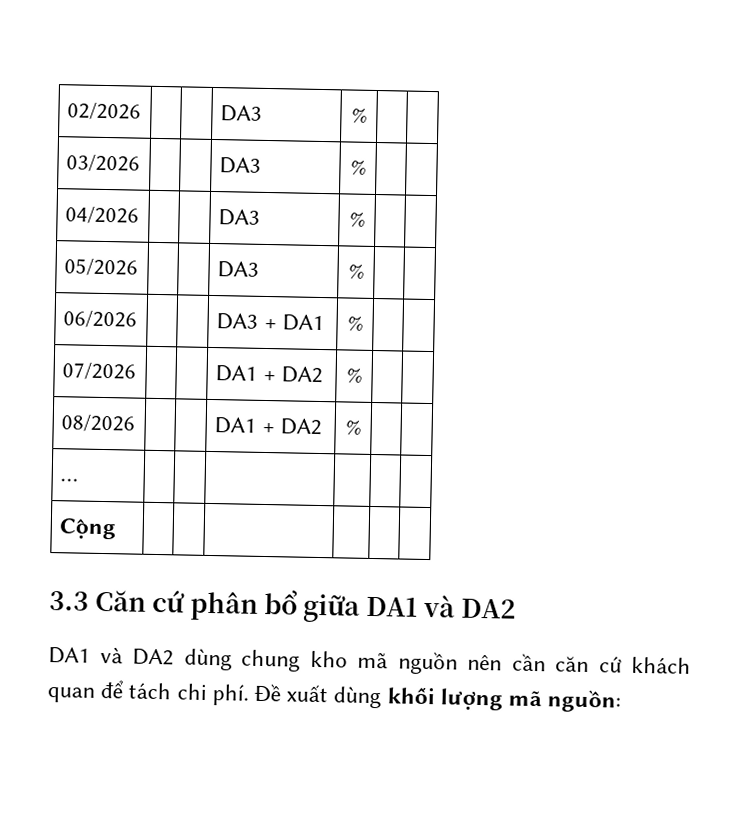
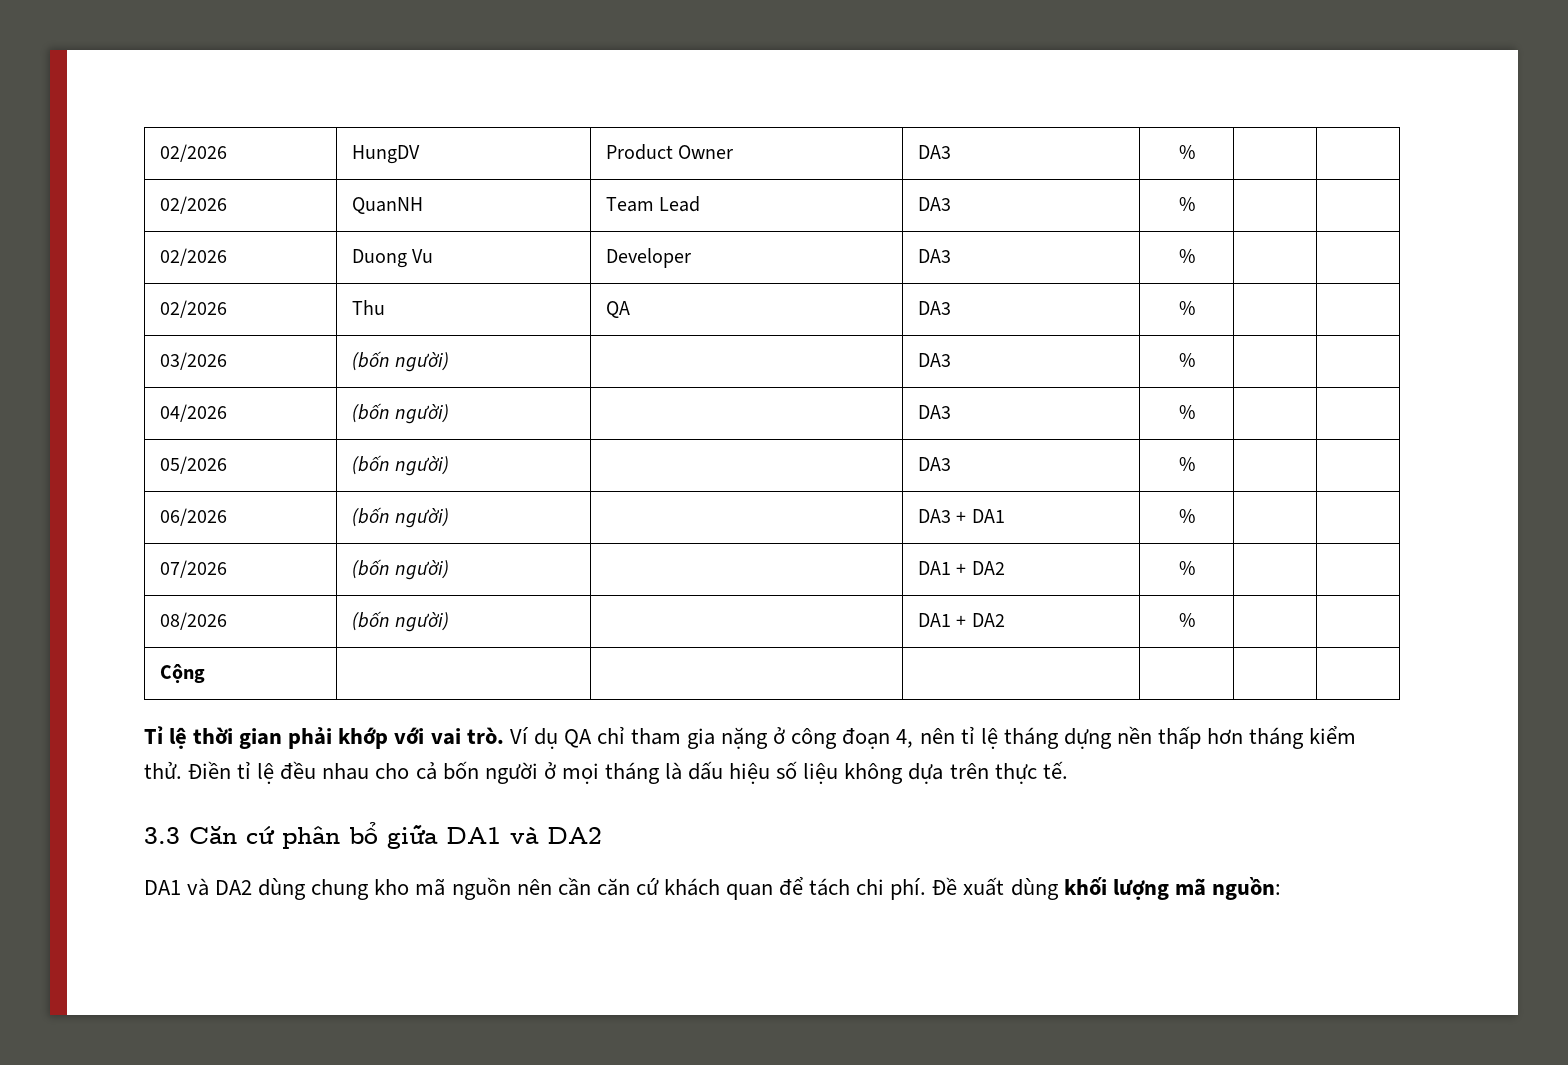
[67,102,142,121] 02/2026 | | -> [159,144,227,162] [351,145,420,164] [605,144,734,160] [917,145,951,159] [1178,145,1195,159] [159,196,227,214] [351,197,423,214] [605,196,701,212] [917,197,951,211] [1178,197,1195,211] [159,248,227,266] [351,249,434,268] [605,248,691,268] [917,249,951,263] [1178,249,1195,263] [159,300,227,318] [351,300,385,315] [605,301,630,318] 02/2026 | HungDV | Product Owner | DA3 | % | | // 02/2026 | QuanNH | Team Lead | DA3 | % | | // 02/2026 | Duong Vu | Developer | DA3 | % | | // 02/2026 | Thu | QA
(141, 163) none -> [351,351,450,372] (bốn người)
(140, 215) none -> [351,403,450,424] (bốn người)
(139, 267) none -> [351,455,450,476] (bốn người)
(138, 319) none -> [351,507,450,528] (bốn người)
(137, 371) none -> [351,559,450,580] (bốn người)
[214,417,322,436] [344,419,362,435] [60,478,79,482] | | DA1 + DA2 | % | | // … | | | | | | -> [351,611,450,632] [917,613,1005,627] [1178,613,1195,627] (bốn người) | | DA1 + DA2 | % | |
(117, 529) none -> [144,725,1357,749] [144,761,1068,784] // Tỉ lệ thời gian phải khớp với vai trò. Ví dụ QA chỉ tham gia nặng ở công đoạn 4, nên tỉ lệ tháng dựng nền thấp hơn tháng kiểm thử. Điền tỉ lệ đều nhau cho cả bốn người ở mọi tháng là dấu hiệu số liệu không dựa trên thực tế.

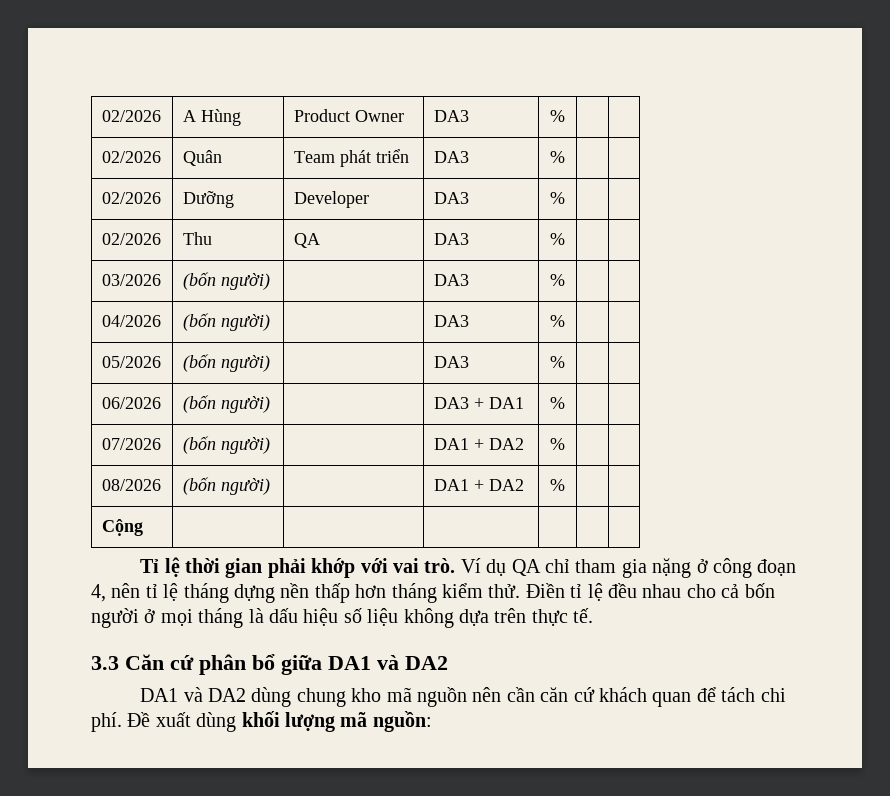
[159,144,227,162] [351,145,420,164] 02/2026 | HungDV -> [101,110,161,122] [182,109,241,126] 02/2026 | A Hùng
[351,197,423,214] QuanNH -> [182,150,222,166] Quân
[659,196,701,212] [917,197,951,211] [1178,197,1195,211] [159,248,227,266] [351,249,434,268] Lead | DA3 | % | | // 02/2026 | Duong Vu -> [339,149,409,167] [433,151,469,163] [550,151,565,163] [101,192,161,204] [182,191,234,208] phát triển | DA3 | % | | // 02/2026 | Dưỡng

